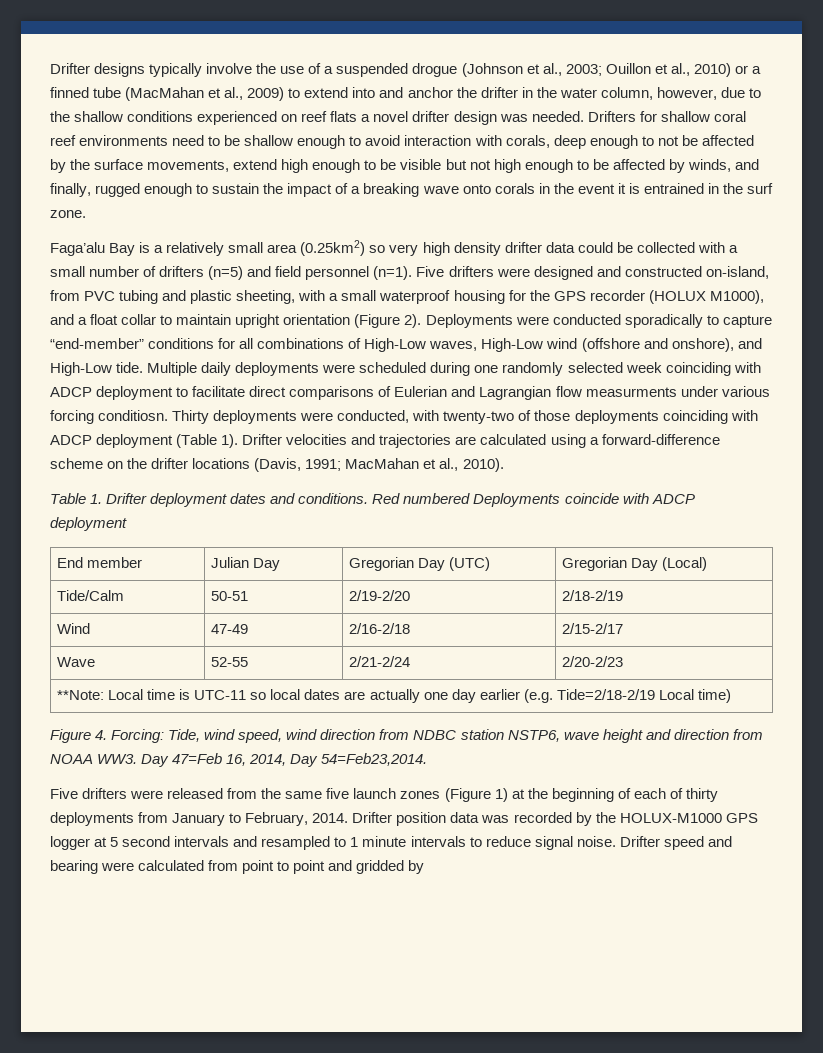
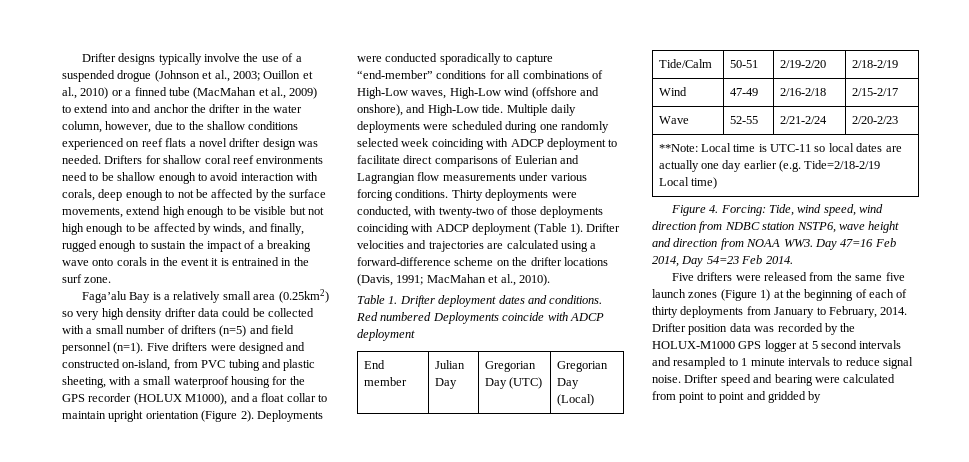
[585,387,677,397] measurments -> [442,173,516,181] measurements
[98,410,169,421] conditiosn. -> [395,189,449,198] conditions.
[172,753,428,767] 47=Feb 16, 2014, Day 54=Feb23,2014. -> [840,238,896,247] [652,255,793,267] 47=16 Feb 2014, Day 54=23 Feb 2014.

